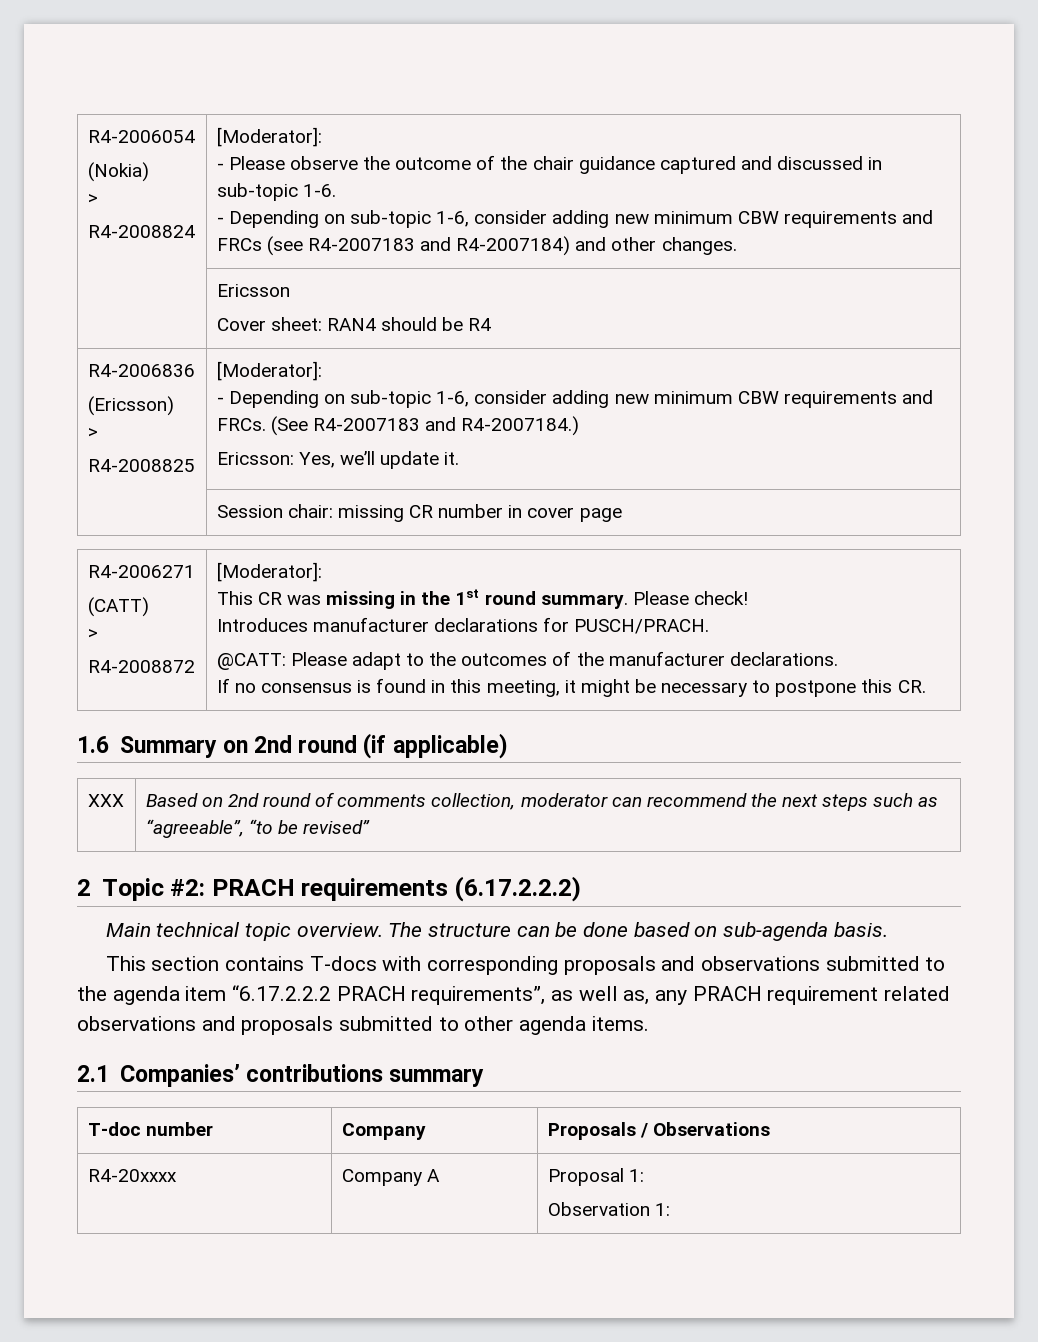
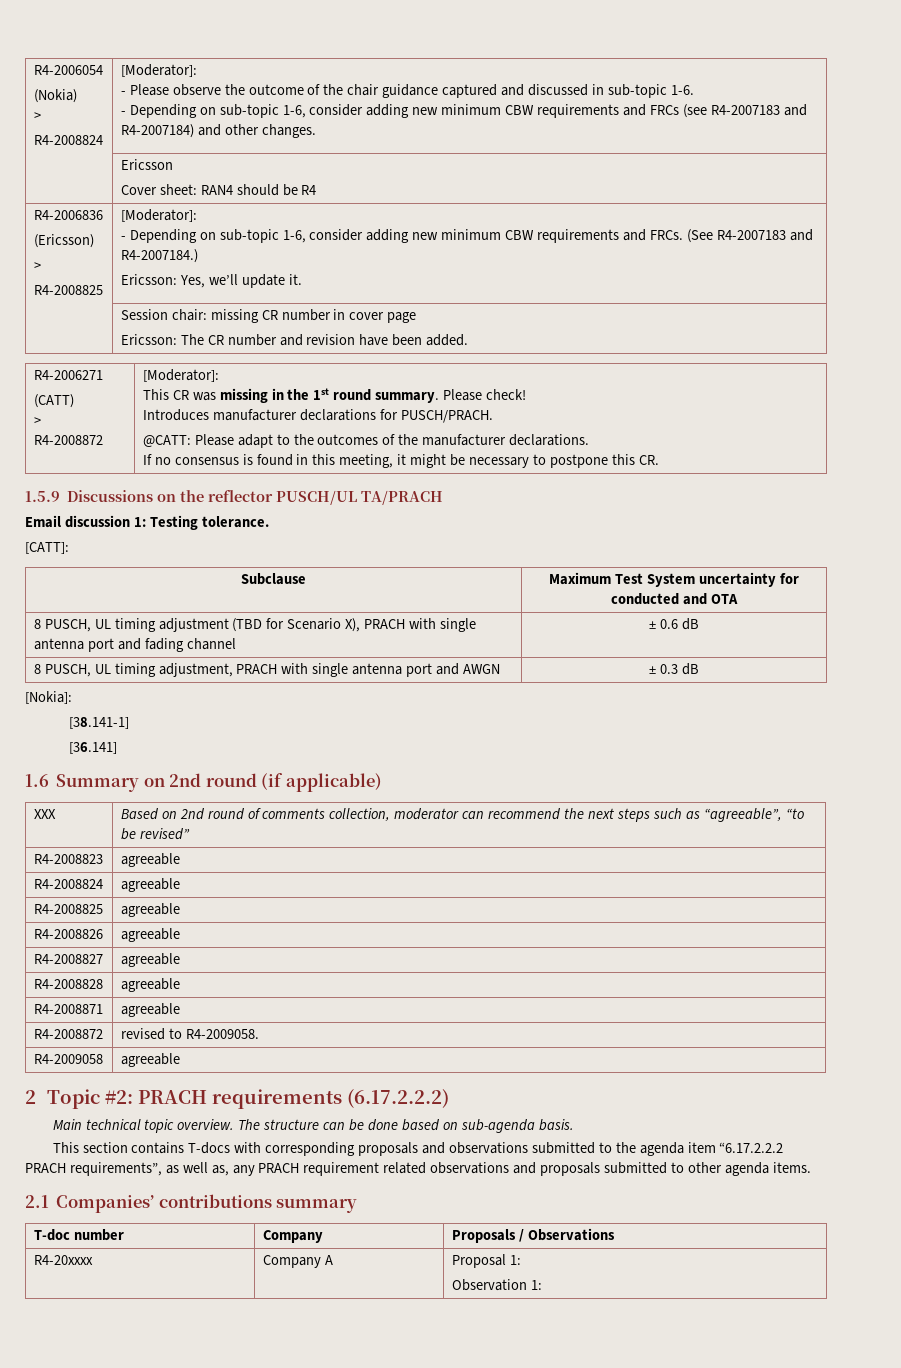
(622, 515) none -> [120,334,469,346] // Ericsson: The CR number and revision have been added.
(926, 686) none -> [25,490,444,505] [25,515,269,530] [25,542,69,554] [241,573,306,585] [549,572,799,587] [611,593,738,605] [33,618,476,632] [33,638,236,652] [649,618,699,630] [33,663,500,677] [649,663,699,675] [25,691,72,704] [68,717,129,729] [68,742,117,754] // 1.5.9 Discussions on the reflector PUSCH/UL TA/PRACH // Email discussion 1: Testing tolerance. // [CATT]: // Subclause | Maximum Test System uncertainty for conducted and OTA // 8 PUSCH, UL timing adjustment (TBD for Scenario X), PRACH with single antenna port and fading channel | ± 0.6 dB // 8 PUSCH, UL timing adjustment, PRACH with single antenna port and AWGN | ± 0.3 dB // [Nokia]: // [38.141-1] // [36.141]
(371, 827) none -> [33,854,103,864] [120,853,180,867] [33,879,103,889] [120,878,180,892] [33,904,103,914] [120,903,180,917] [33,929,103,939] [120,928,180,942] [33,954,103,964] [120,953,180,967] [33,979,103,989] [120,978,180,992] [33,1004,103,1014] [120,1003,180,1017] [33,1029,103,1039] [120,1028,259,1040] [33,1054,103,1064] [120,1053,180,1067] // R4-2008823 | agreeable // R4-2008824 | agreeable // R4-2008825 | agreeable // R4-2008826 | agreeable // R4-2008827 | agreeable // R4-2008828 | agreeable // R4-2008871 | agreeable // R4-2008872 | revised to R4-2009058. // R4-2009058 | agreeable

